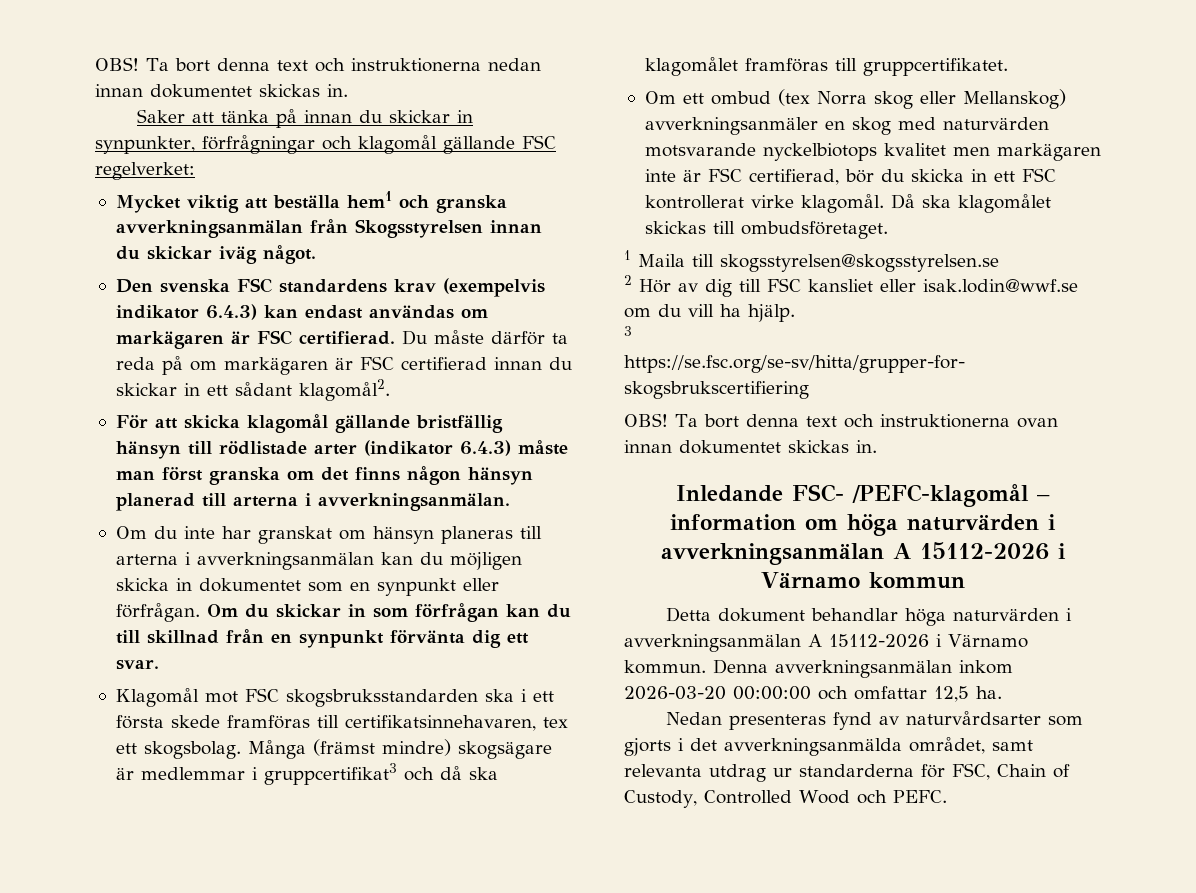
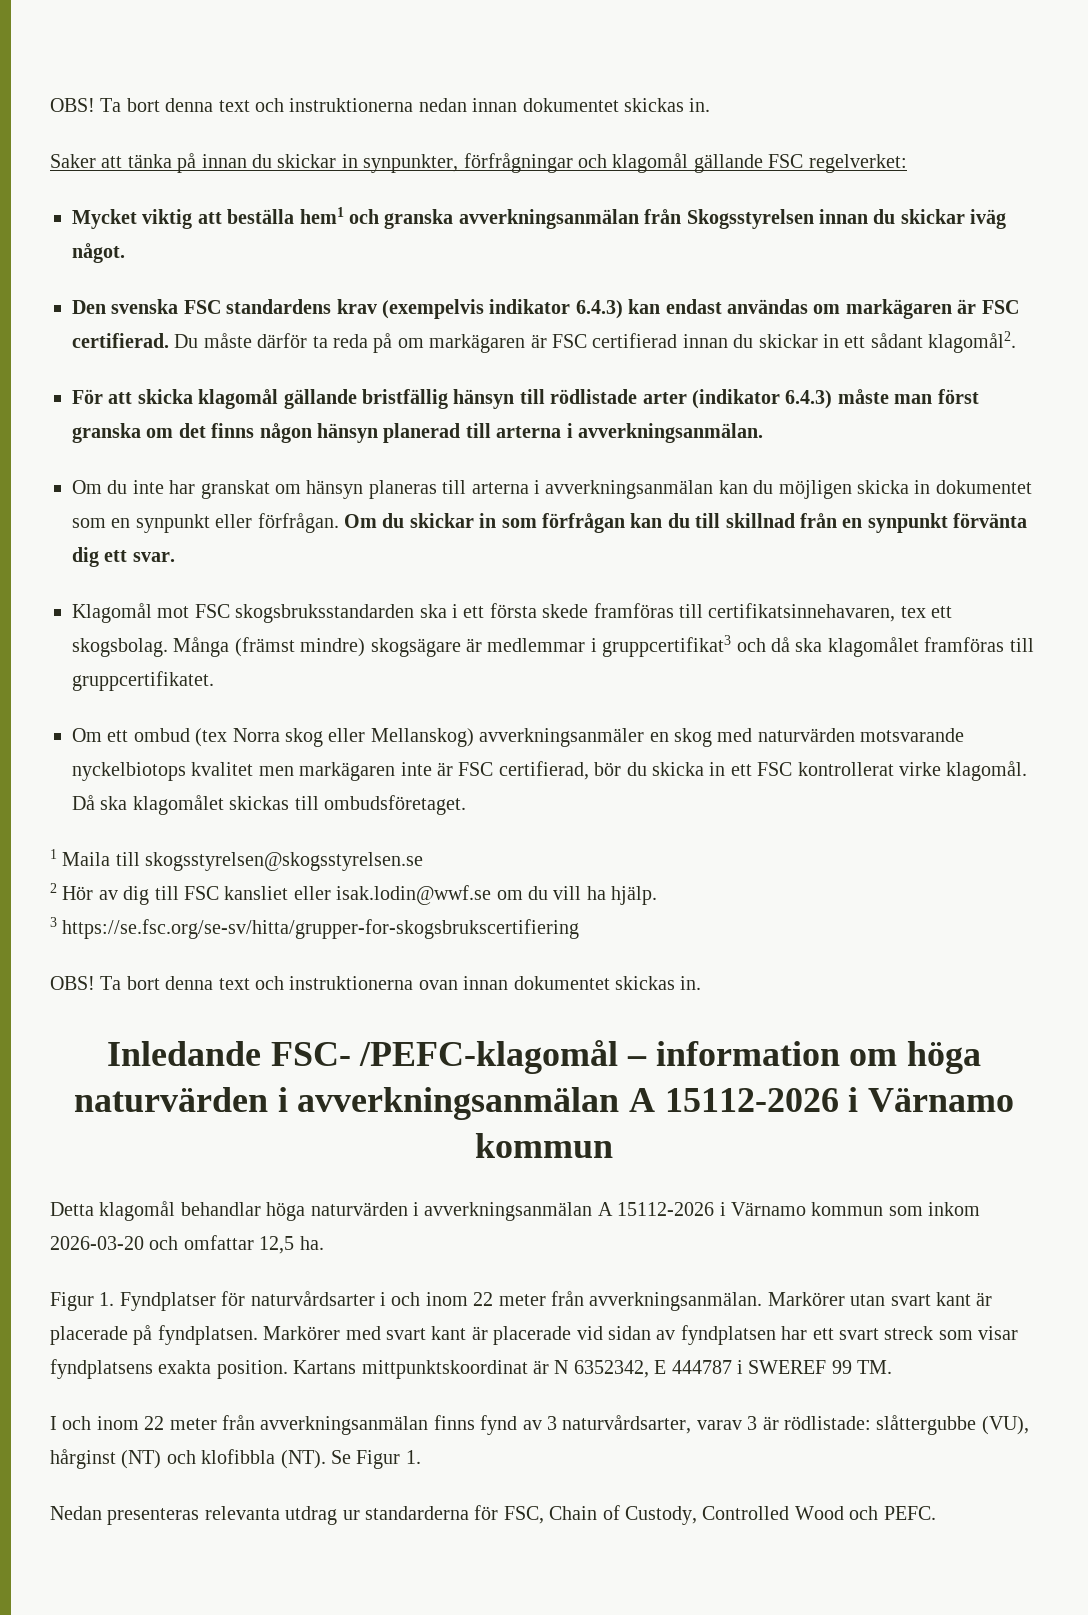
[717,608,805,622] dokument -> [99,1201,176,1221] klagomål
[624,659,952,678] kommun. Denna avverkningsanmälan -> [811,1202,923,1216] kommun som
[733,686,811,700] 00:00:00 -> (144, 1243) none
[665,711,1083,730] [624,737,1033,756] Nedan presenteras fynd av naturvårdsarter som gjorts i det avverkningsanmälda området, samt -> [50,1291,993,1311] [50,1325,1019,1345] [50,1359,893,1379] [50,1415,1029,1435] [50,1449,421,1469] [50,1506,200,1525] Figur 1. Fyndplatser för naturvårdsarter i och inom 22 meter från avverkningsanmälan. Markörer utan svart kant är placerade på fyndplatsen. Markörer med svart kant är placerade vid sidan av fyndplatsen har ett svart streck som visar fyndplatsens exakta position. Kartans mittpunktskoordinat är N 6352342, E 444787 i SWEREF 99 TM. // I och inom 22 meter från avverkningsanmälan finns fynd av 3 naturvårdsarter, varav 3 är rödlistade: slåttergubbe (VU), hårginst (NT) och klofibbla (NT). Se Figur 1. // Nedan presenteras

